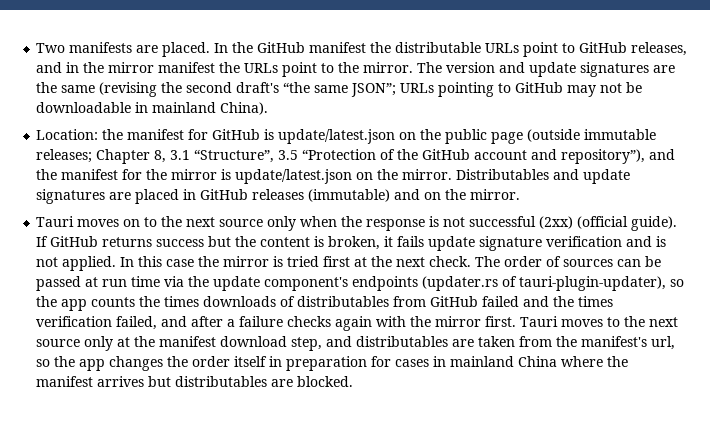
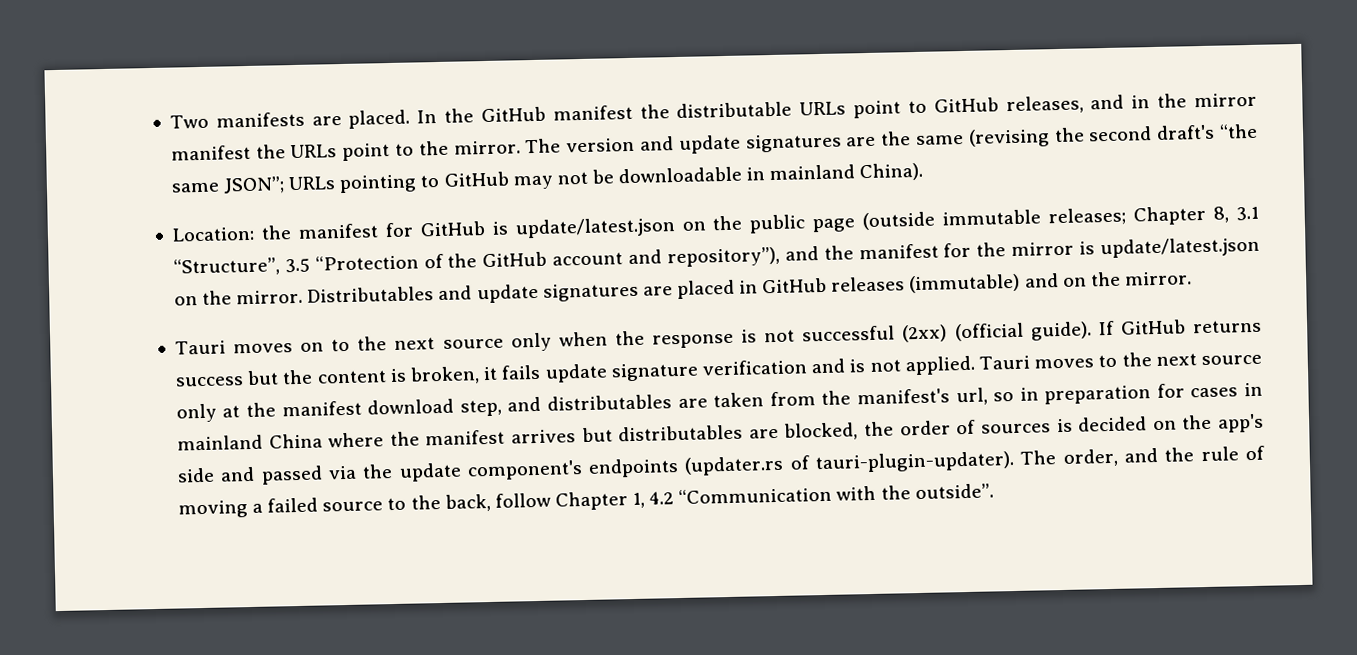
[120,256,662,267] [36,276,685,291] [36,296,614,311] [36,316,517,331] In this case the mirror is tried first at the next check. The order of sources can be passed at run time via the update component's endpoints (updater.rs of tauri-plugin-updater), so the app counts the times downloads of distributables from GitHub failed and the times verification failed, and after a failure checks again with the mirror first. -> (976, 365) none
[54,356,268,371] the app changes the order itself -> (1015, 396) none
[297,376,354,387] blocked. -> [784,413,1264,441] [176,445,1265,485] [177,483,994,519] blocked, the order of sources is decided on the app's side and passed via the update component's endpoints (updater.rs of tauri-plugin-updater). The order, and the rule of moving a failed source to the back, follow Chapter 1, 4.2 “Communication with the outside”.

